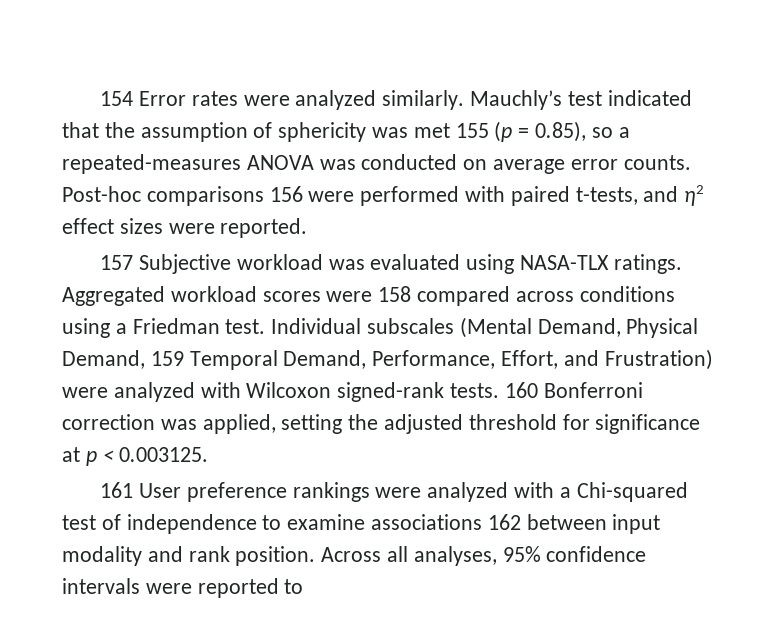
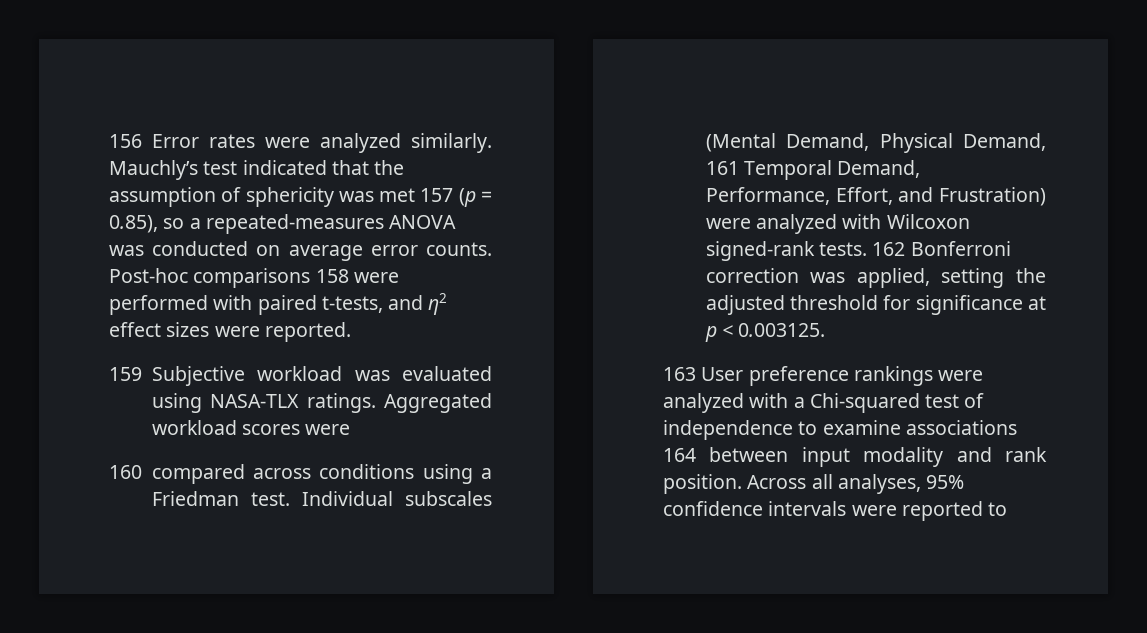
[100,91,134,106] 154 -> [109,134,142,148] 156
[455,123,489,138] 155 -> [420,188,454,202] 157
[269,186,303,202] 156 -> [315,269,349,283] 158
[100,255,134,270] 157 -> [109,367,142,381] 159
[378,286,412,302] 158 -> [109,465,142,479] // 160
[150,351,184,366] 159 -> [705,161,739,175] 161
[504,382,538,398] 160 -> [872,242,906,256] 162
[100,482,134,498] 161 -> [663,367,696,381] 163
[487,514,521,530] 162 -> [663,448,696,462] 164

